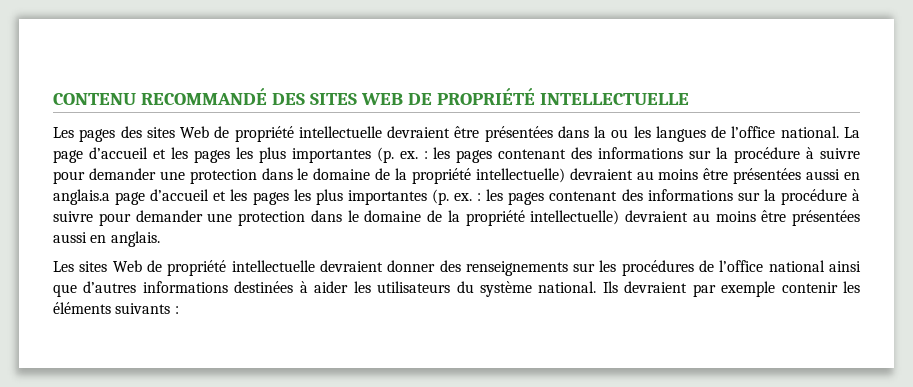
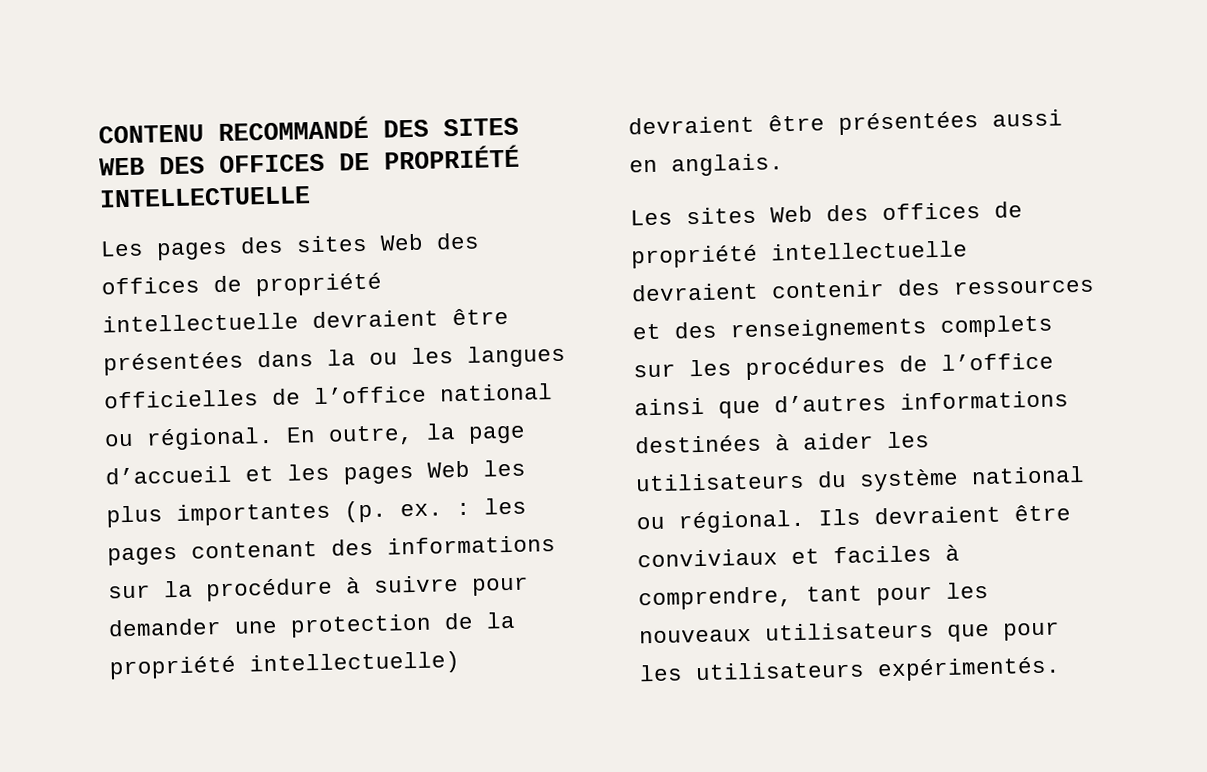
(403, 99) none -> [159,153,325,175] DES OFFICES
(210, 132) none -> [436,232,480,250] [101,276,200,295] des offices
[711,126,861,138] [53,147,230,163] de l’office national. La page d’accueil et les pages -> [104,383,553,409] [104,423,526,451] [105,460,470,485] officielles de l’office national ou régional. En outre, la page d’accueil et les pages Web
[261,168,860,184] [53,189,861,205] [53,210,756,226] dans le domaine de la propriété intellectuelle) devraient au moins être présentées aussi en anglais.a page d’accueil et les pages les plus importantes (p. ex. : les pages contenant des informations sur la procédure à suivre pour demander une protection dans le domaine de la propriété intellectuelle) devraient au moins -> [444,611,516,630] [109,651,460,680] [628,115,755,135] de la propriété intellectuelle) devraient
[146,260,436,276] de propriété intellectuelle devraient donner -> [826,201,1023,222] [631,240,968,269] [631,278,1095,302] [632,323,662,340] des offices de propriété intellectuelle devraient contenir des ressources et
(568, 268) none -> [940,314,1054,338] complets
[768,260,825,272] national -> (1054, 361) none
[538,281,860,297] [53,302,179,314] national. Ils devraient par exemple contenir les éléments suivants : -> [971,465,1085,485] [636,504,1071,534] [637,544,960,568] [638,581,989,611] [639,621,1060,644] [639,656,1061,682] national ou régional. Ils devraient être conviviaux et faciles à comprendre, tant pour les nouveaux utilisateurs que pour les utilisateurs expérimentés.

